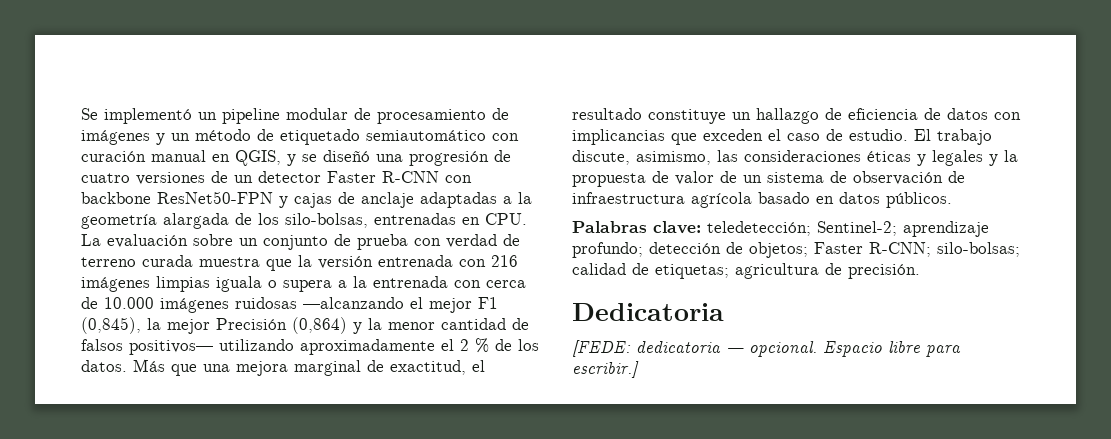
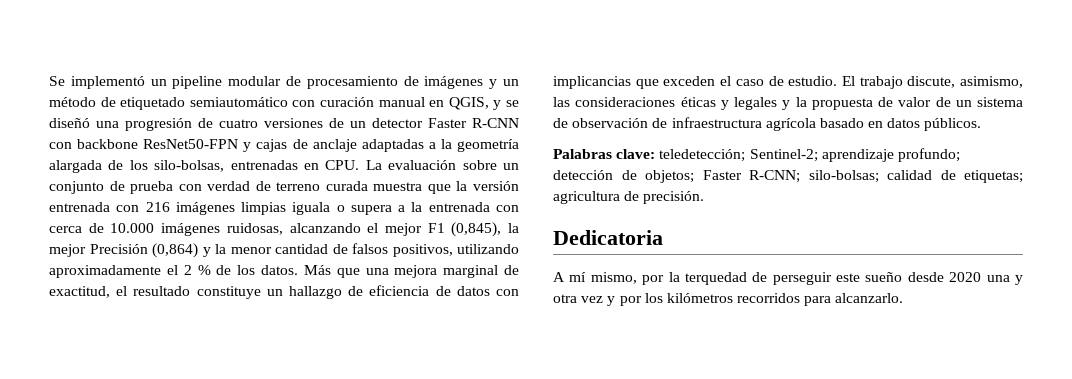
[235,297,404,309] ruidosas —alcanzando -> [226,223,361,235] ruidosas, alcanzando
[129,340,213,355] positivos— -> [392,244,453,257] positivos,
[572,340,961,357] [572,361,639,378] [FEDE: dedicatoria — opcional. Espacio libre para escribir.] -> [553,272,1023,285] [553,293,904,306] A mí mismo, por la terquedad de perseguir este sueño desde 2020 una y otra vez y por los kilómetros recorridos para alcanzarlo.

